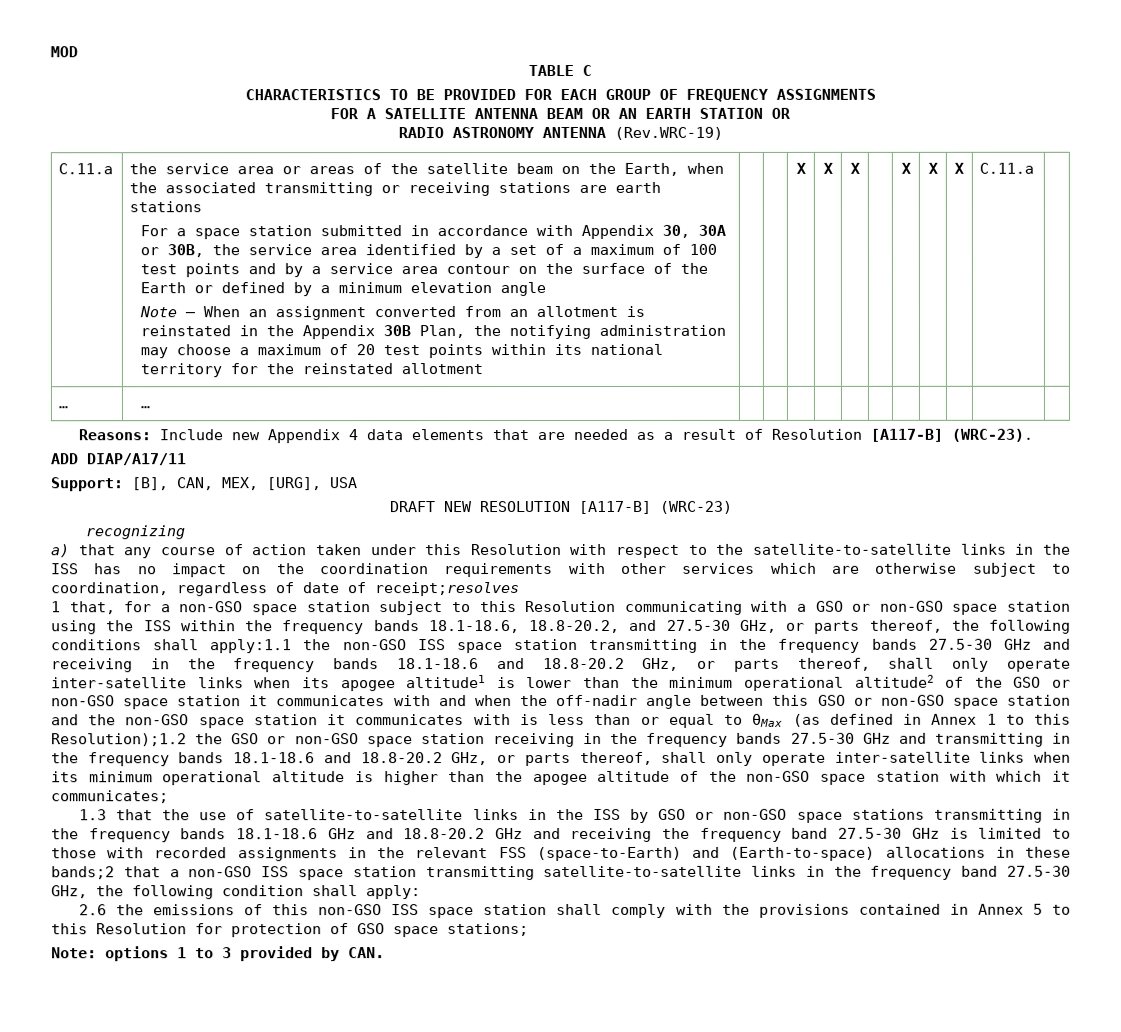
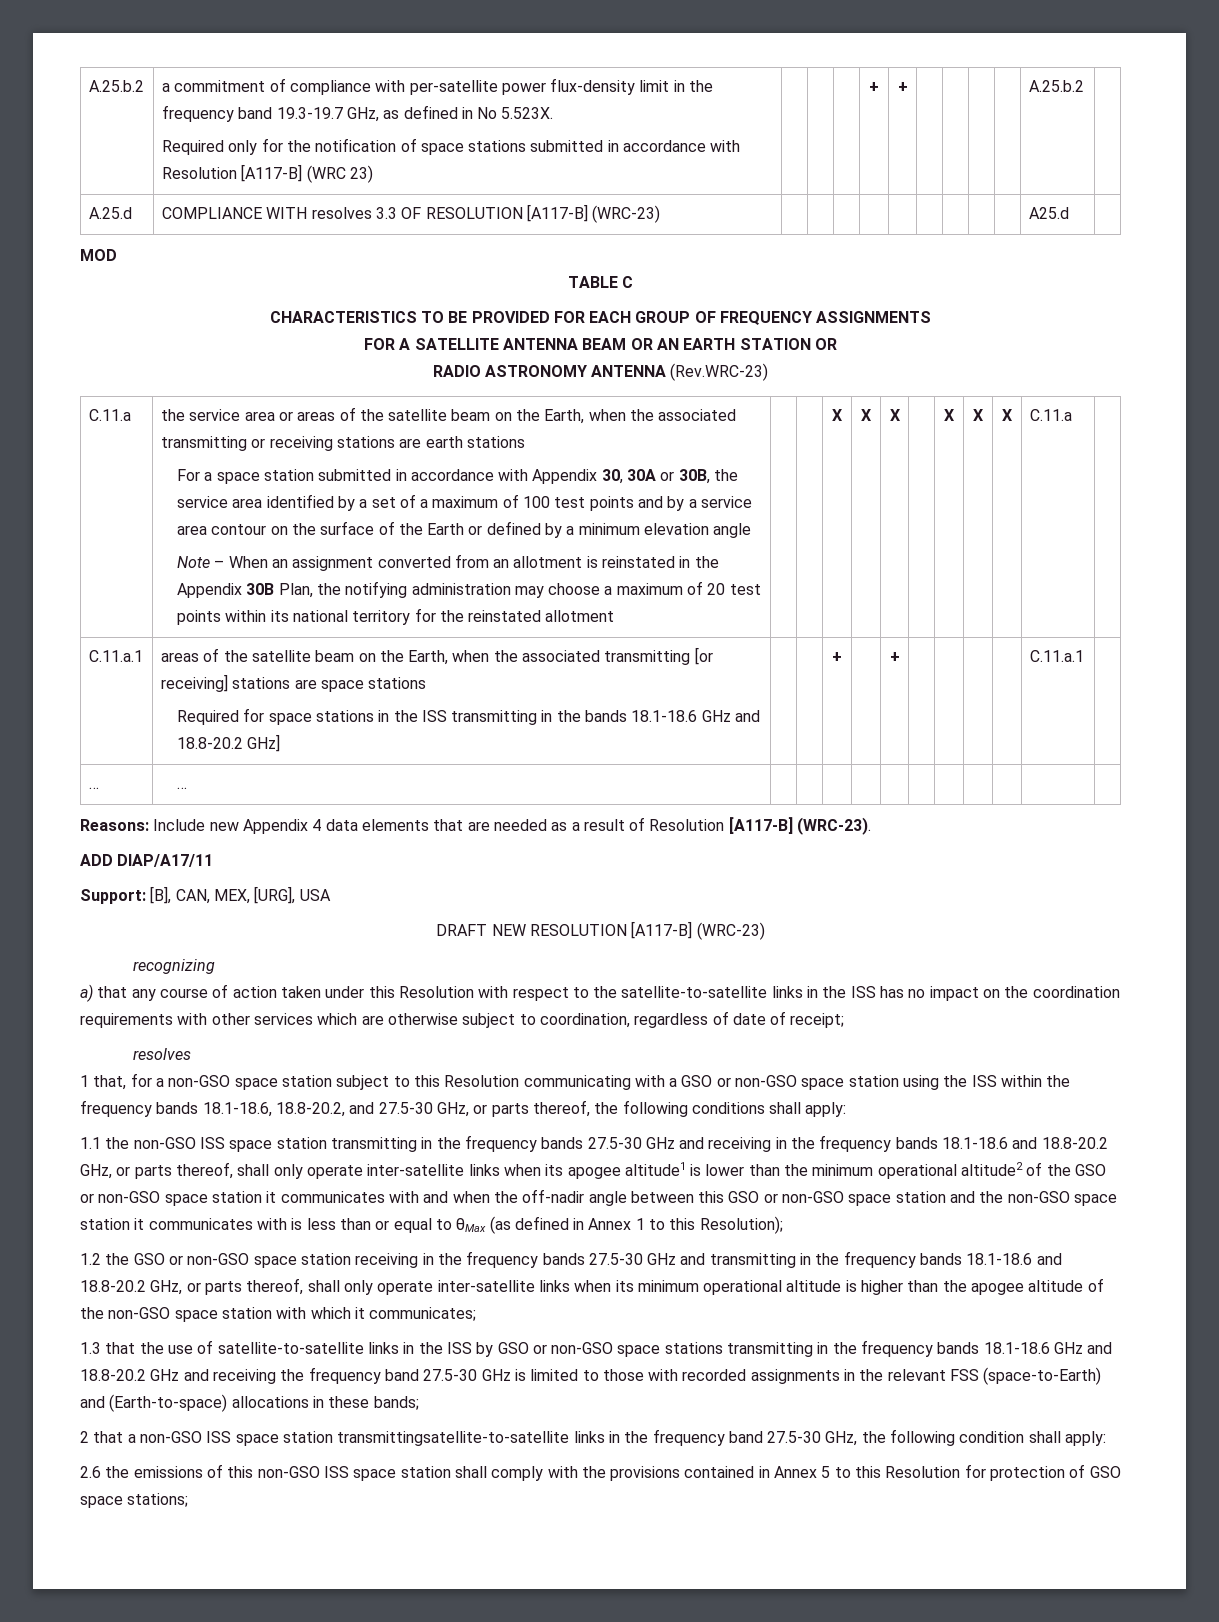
(50, 52) none -> [88,80,144,92] [161,78,714,95] [161,105,554,122] [161,138,741,155] [161,164,373,183] [869,82,879,92] [897,82,908,92] [1028,80,1084,92] [88,207,132,219] [161,204,661,223] [1028,207,1069,219] A.25.b.2 | a commitment of compliance with per-satellite power flux-density limit in the frequency band 19.3-19.7 GHz, as defined in No 5.523X. // Required only for the notification of space stations submitted in accordance with Resolution [A117-B] (WRC 23) | | | | + | + | | | | | A.25.b.2 | // A.25.d | COMPLIANCE WITH resolves 3.3 OF RESOLUTION [A117-B] (WRC-23) | | | | | | | | | | A25.d | //
[613,126,723,140] (Rev.WRC-19) -> [670,363,769,381] (Rev.WRC-23)
(1035, 168) none -> [88,650,143,662] [160,647,713,665] [160,674,427,692] [176,708,761,725] [176,734,281,752] [832,652,842,662] [889,652,900,662] [1029,650,1084,662] // C.11.a.1 | areas of the satellite beam on the Earth, when the associated transmitting [or receiving] stations are space stations // Required for space stations in the ISS transmitting in the bands 18.1-18.6 GHz and 18.8-20.2 GHz] | | | + | | + | | | | | C.11.a.1 |
[375,582,520,597] receipt;resolves -> [790,1013,845,1028] [133,1048,192,1060] receipt; // resolves
[210,639,293,654] apply:1.1 -> [805,1102,847,1117] [80,1137,101,1149] apply: // 1.1
[51,733,187,747] Resolution);1.2 -> [699,1216,783,1234] [80,1253,101,1265] Resolution); // 1.2
[51,866,115,880] bands;2 -> [373,1396,419,1410] [80,1431,89,1443] bands; // 2
[425,865,743,881] transmitting satellite-to-satellite -> [337,1431,570,1446] transmittingsatellite-to-satellite
[51,946,385,962] // Note: options 1 to 3 provided by CAN. -> (189, 1500) none

